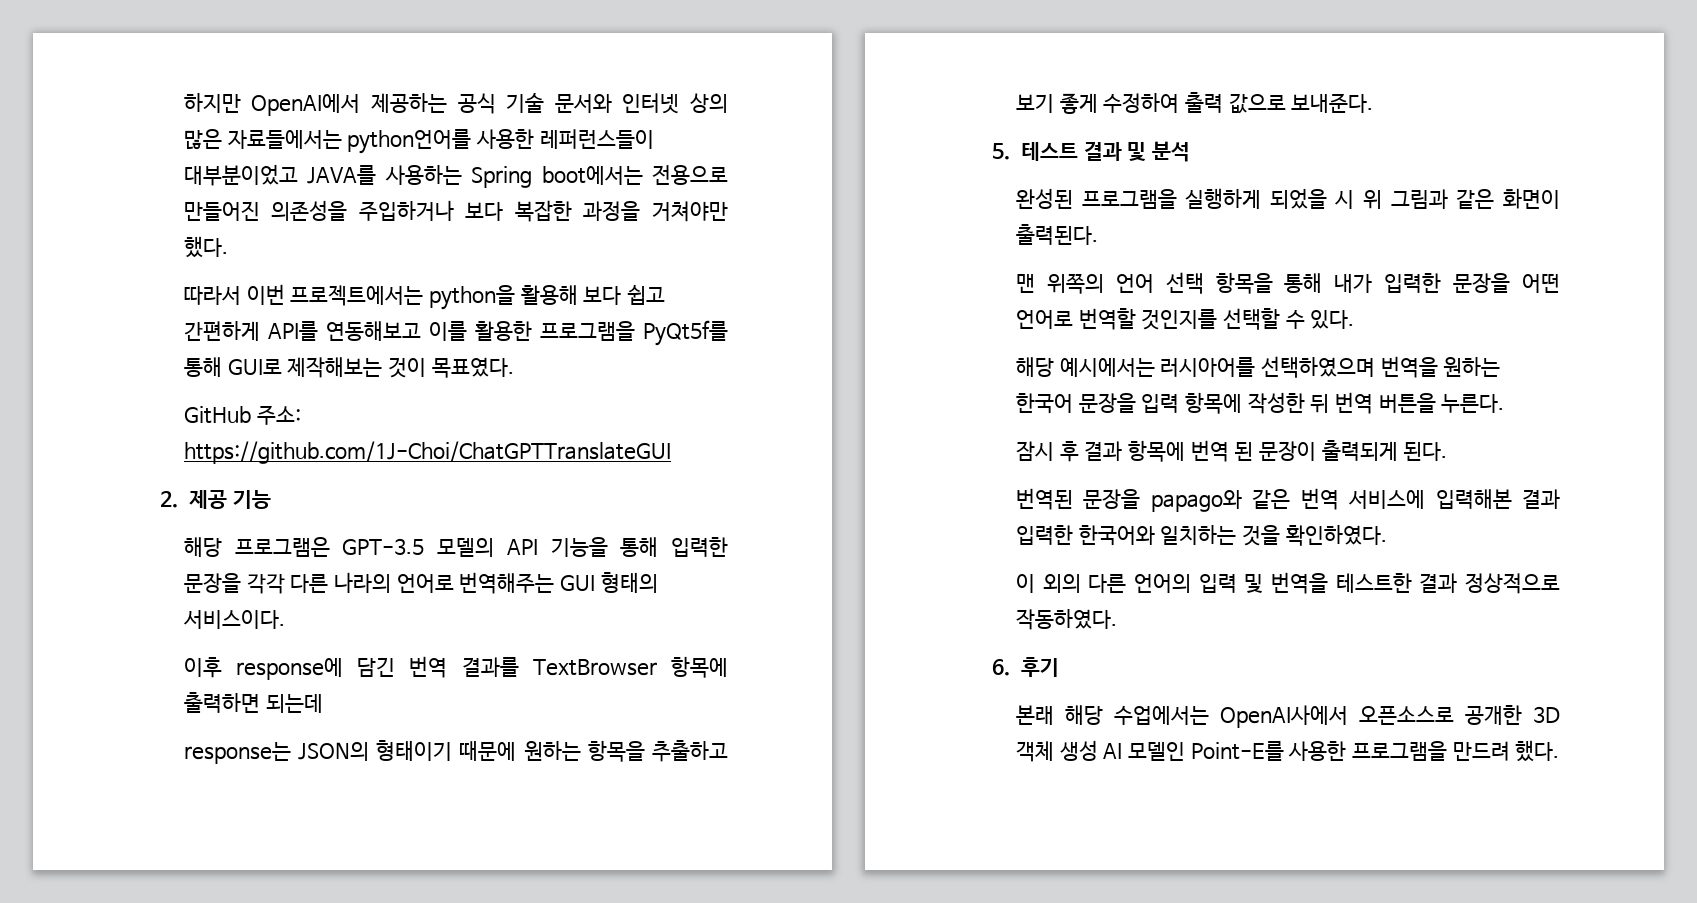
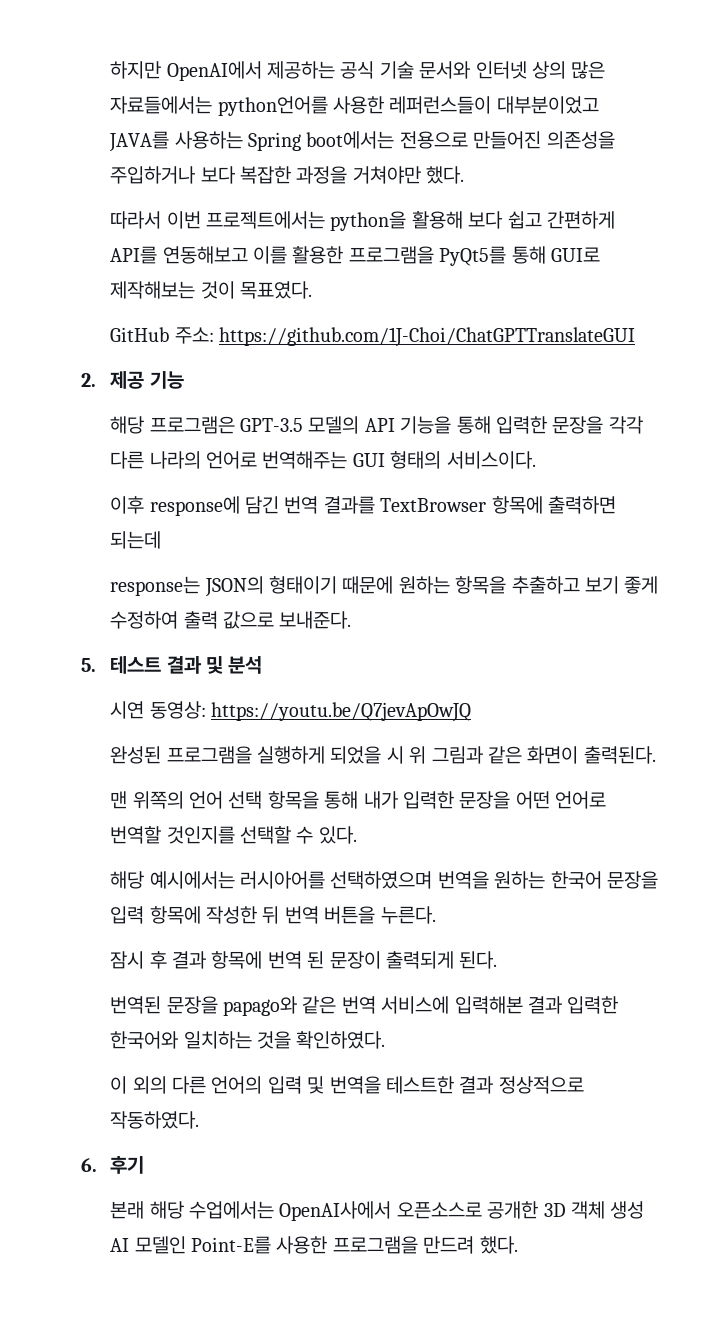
[643,320,728,346] PyQt5f를 -> [439,246,507,266] PyQt5를
(1190, 151) none -> [110,701,471,722] // 시연 동영상: https://youtu.be/Q7jevApOwJQ

